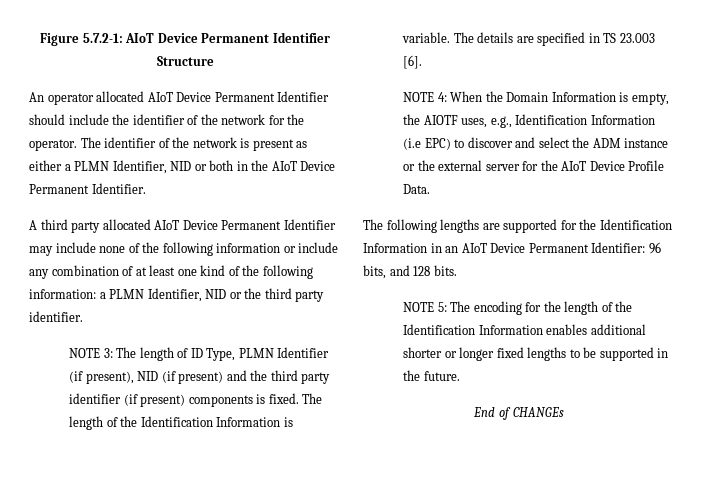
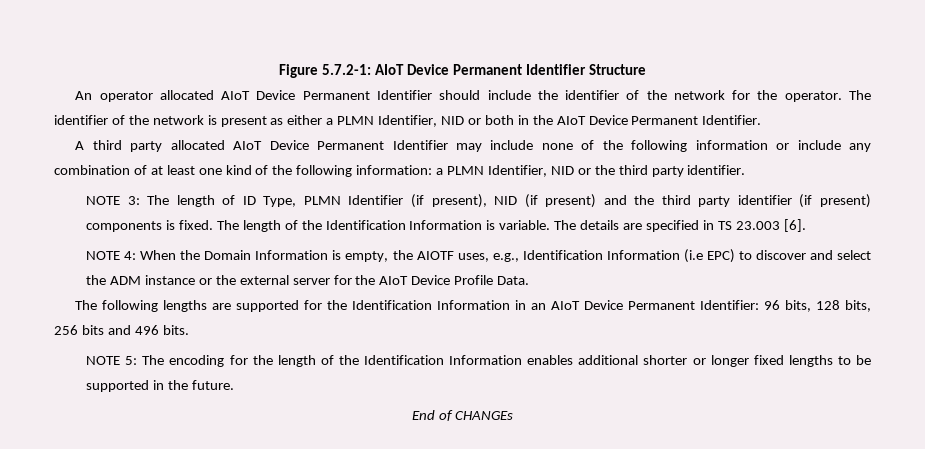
[389,265,431,276] and 128 -> [816,300,871,312] [54,325,159,335] 128 bits, 256 bits and 496

